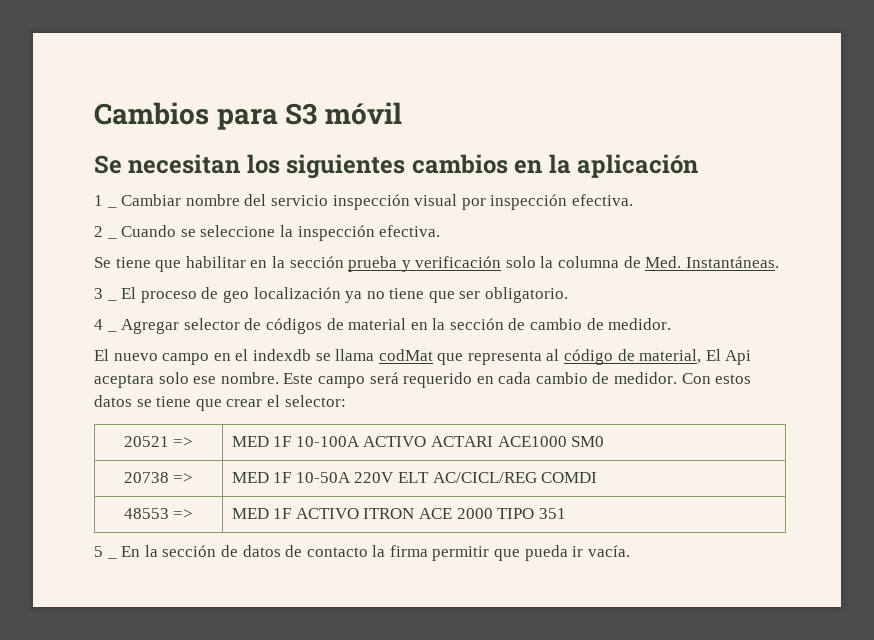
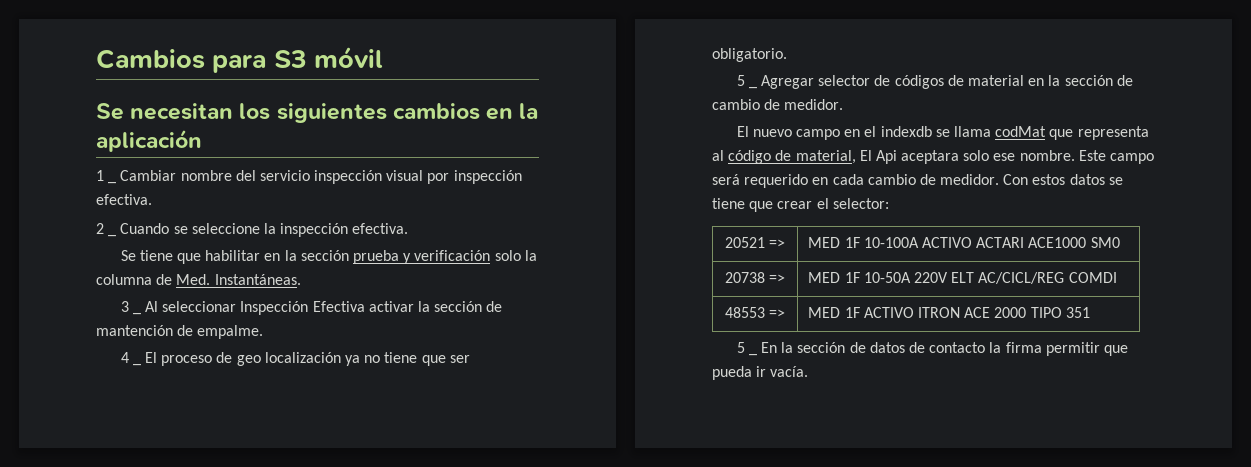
(117, 300) none -> [145,301,503,315] [96,325,264,339] [120,352,129,363] [132,363,141,366] Al seleccionar Inspección Efectiva activar la sección de mantención de empalme. // 4 _
[94,319,103,330] 4 -> [736,75,745,86] 5

